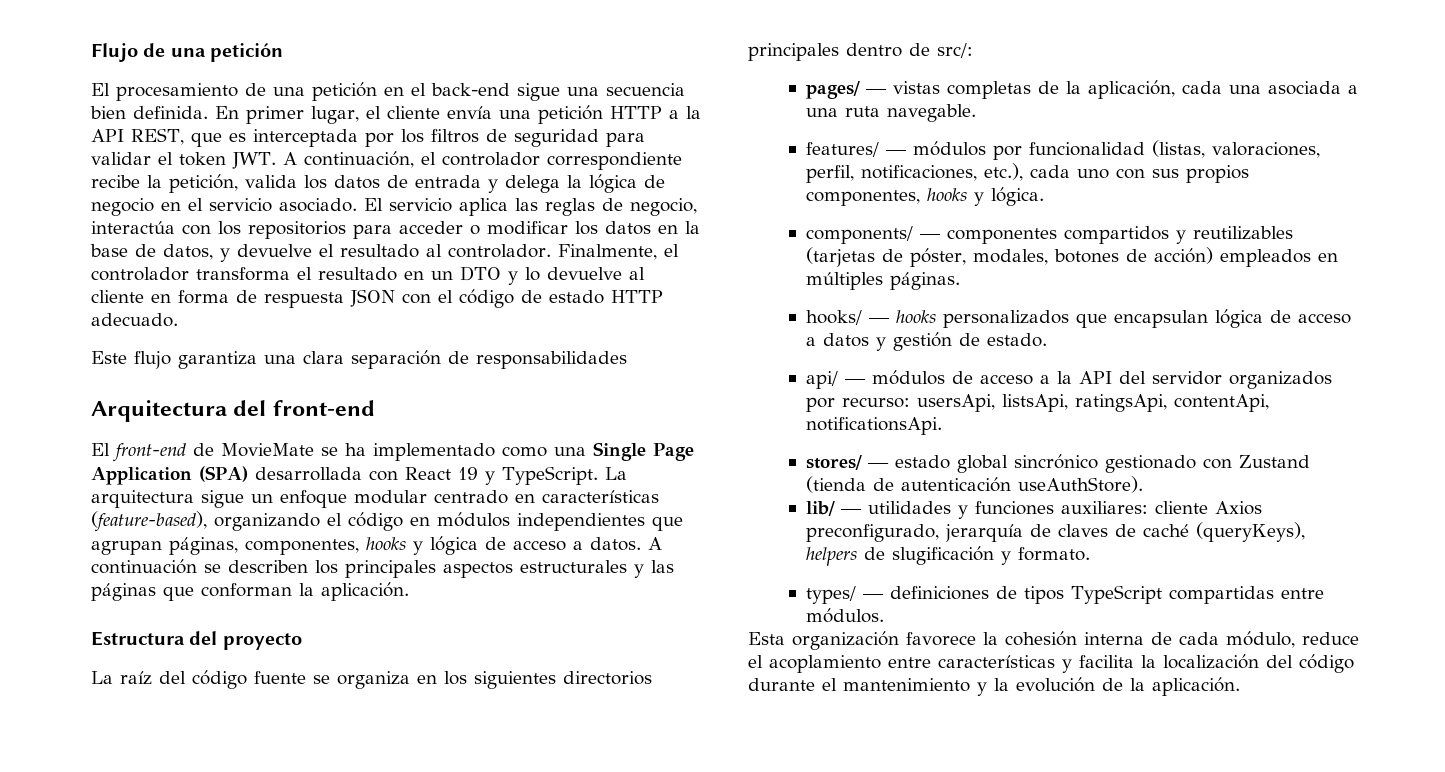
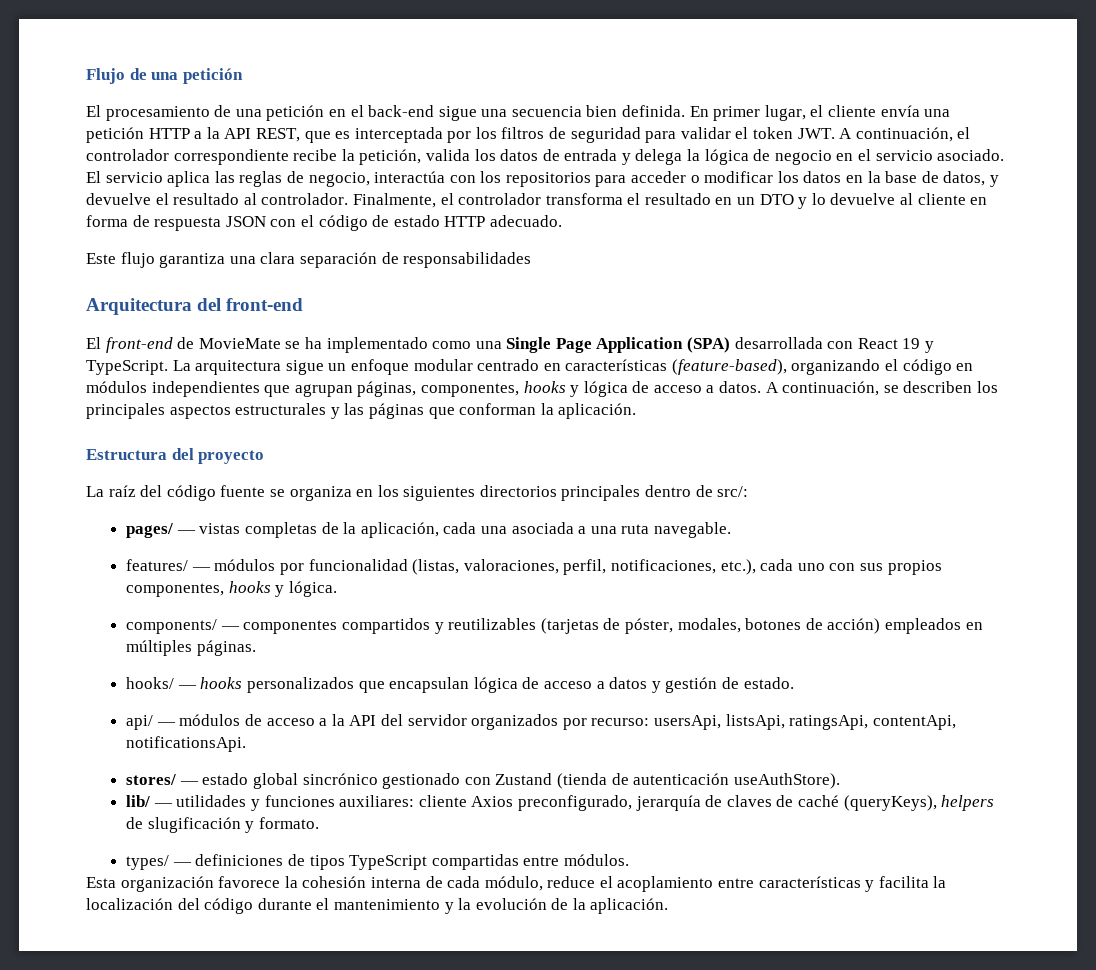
[91,559,197,574] continuación -> [782,381,880,396] continuación,

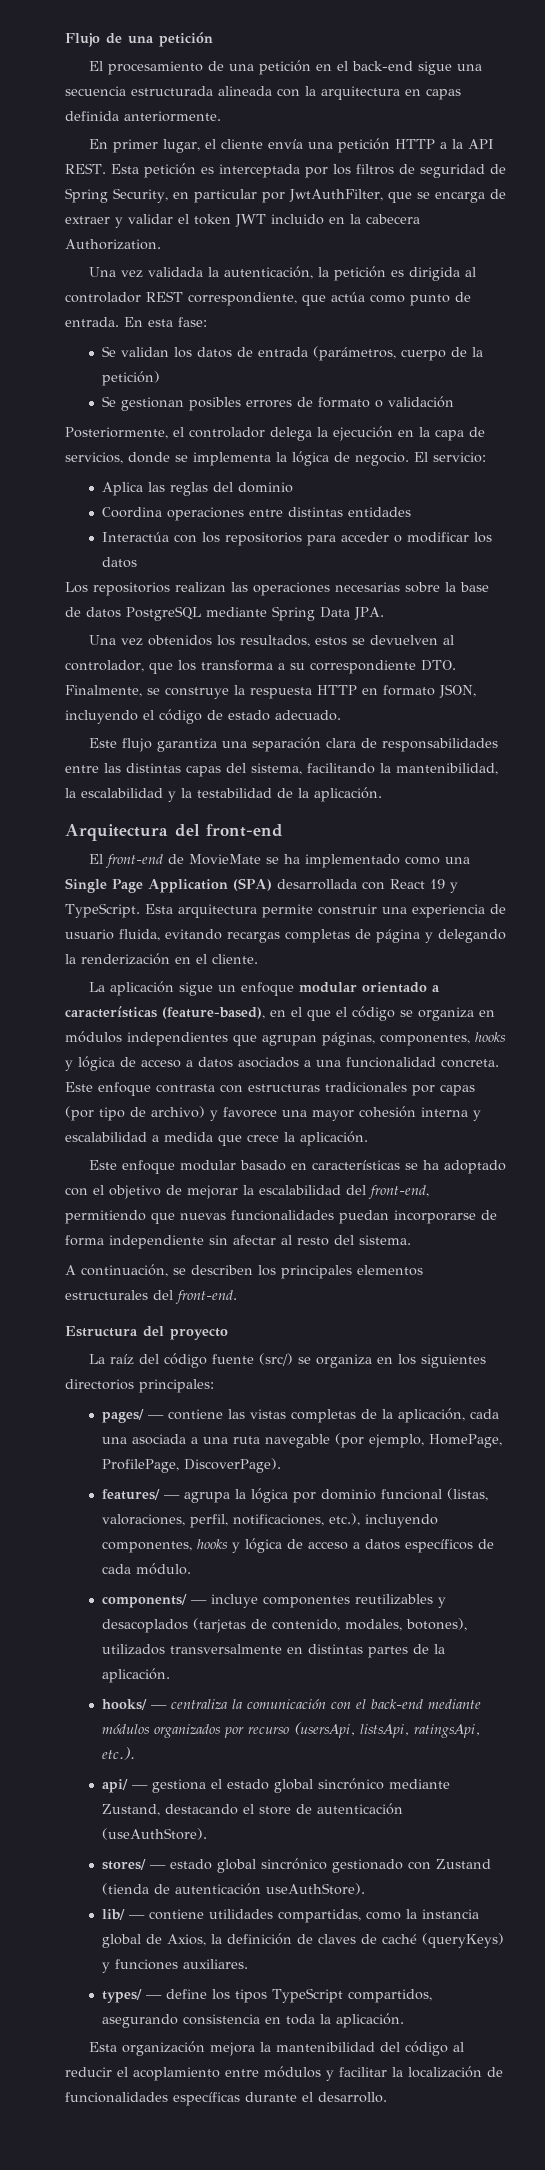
[586,105,686,117] bien definida. -> [131,86,461,100] [65,111,221,122] estructurada alineada con la arquitectura en capas definida anteriormente. //
[255,128,331,143] REST, que -> [65,163,196,178] REST. Esta petición
[645,127,971,143] [86,149,1005,165] [86,171,446,187] para validar el token JWT. A continuación, el controlador correspondiente recibe la petición, valida los datos de entrada y delega la lógica de negocio en el servicio asociado. El servicio aplica las reglas de negocio, interactúa -> [489,164,506,174] [65,188,506,203] [65,214,420,228] [65,239,161,250] [88,266,476,281] [65,291,471,306] [65,317,207,327] [102,346,484,361] [102,371,161,386] [102,396,455,411] [65,426,485,441] [65,451,486,466] [102,482,294,496] [102,507,412,521] [102,532,170,542] de Spring Security, en particular por JwtAuthFilter, que se encarga de extraer y validar el token JWT incluido en la cabecera Authorization. // Una vez validada la autenticación, la petición es dirigida al controlador REST correspondiente, que actúa como punto de entrada. En esta fase: // Se validan los datos de entrada (parámetros, cuerpo de la petición) // Se gestionan posibles errores de formato o validación // Posteriormente, el controlador delega la ejecución en la capa de servicios, donde se implementa la lógica de negocio. El servicio: // Aplica las reglas del dominio // Coordina operaciones entre distintas entidades // Interactúa
[846,171,999,187] [86,193,988,209] [86,215,297,231] en la base de datos, y devuelve el resultado al controlador. Finalmente, el controlador transforma el resultado en un DTO y lo devuelve al cliente en forma de respuesta JSON con -> [65,582,489,596] [65,606,384,621] [88,635,454,647] [65,660,456,674] [65,684,476,699] [65,710,138,724] // Los repositorios realizan las operaciones necesarias sobre la base de datos PostgreSQL mediante Spring Data JPA. // Una vez obtenidos los resultados, estos se devuelven al controlador, que los transforma a su correspondiente DTO. Finalmente, se construye la respuesta HTTP en formato JSON, incluyendo
[444,216,486,227] HTTP -> (270, 715) none
[260,252,377,268] clara separación -> [251,737,356,752] separación clara
(532, 260) none -> [65,763,498,777] [65,787,382,802] entre las distintas capas del sistema, facilitando la mantenibilidad, la escalabilidad y la testabilidad de la aplicación.
[172,359,952,375] La arquitectura sigue un enfoque modular centrado en características (feature-based), organizando el código -> [144,904,506,918] [65,929,506,943] [65,953,258,965] [88,981,440,996] [65,1006,474,1021] Esta arquitectura permite construir una experiencia de usuario fluida, evitando recargas completas de página y delegando la renderización en el cliente. // La aplicación sigue un enfoque modular orientado a características (feature-based), en el que el código se organiza
[719,381,762,393] datos. -> [198,1057,499,1068] [65,1082,475,1096] [65,1106,481,1121] [65,1131,368,1146] [88,1160,506,1174] [65,1185,429,1199] [65,1210,497,1224] [65,1235,411,1249] datos asociados a una funcionalidad concreta. Este enfoque contrasta con estructuras tradicionales por capas (por tipo de archivo) y favorece una mayor cohesión interna y escalabilidad a medida que crece la aplicación. // Este enfoque modular basado en características se ha adoptado con el objetivo de mejorar la escalabilidad del front-end, permitiendo que nuevas funcionalidades puedan incorporarse de forma independiente sin afectar al resto del sistema. //
[169,403,637,419] aspectos estructurales y las páginas que conforman la aplicación. -> [357,1265,423,1276] [65,1290,237,1304] elementos estructurales del front-end.
(266, 491) none -> [258,1353,293,1366] (src/)
[561,485,749,501] principales dentro de src/: -> [139,1379,214,1393] principales:
(196, 532) none -> [168,1409,246,1420] contiene las
[653,522,731,538] [126,559,408,575] navegable. // features/ — módulos por funcionalidad -> [265,1433,503,1448] [102,1458,282,1473] [102,1488,443,1503] navegable (por ejemplo, HomePage, ProfilePage, DiscoverPage). // features/ — agrupa la lógica por dominio funcional
[760,559,942,575] [126,581,338,597] [126,618,983,634] [126,640,256,656] [126,677,794,693] [126,714,956,730] [126,736,247,752] cada uno con sus propios componentes, hooks y lógica. // components/ — componentes compartidos y reutilizables (tarjetas de póster, modales, botones de acción) empleados en múltiples páginas. // hooks/ — hooks personalizados que encapsulan lógica de acceso a datos y gestión de estado. // api/ — módulos de acceso a la API del servidor organizados por recurso: usersApi, listsApi, ratingsApi, contentApi, notificationsApi. -> [365,1514,439,1528] [102,1538,495,1553] [102,1563,192,1575] [102,1594,447,1608] [102,1618,468,1633] [102,1644,446,1658] [102,1668,171,1683] [102,1699,482,1710] [102,1722,481,1738] [102,1747,136,1760] [102,1778,451,1793] [102,1803,404,1816] [102,1828,208,1840] incluyendo componentes, hooks y lógica de acceso a datos específicos de cada módulo. // components/ — incluye componentes reutilizables y desacoplados (tarjetas de contenido, modales, botones), utilizados transversalmente en distintas partes de la aplicación. // hooks/ — centraliza la comunicación con el back-end mediante módulos organizados por recurso (usersApi, listsApi, ratingsApi, etc.). // api/ — gestiona el estado global sincrónico mediante Zustand, destacando el store de autenticación (useAuthStore).
[176,795,995,811] [126,817,320,833] [126,854,630,870] [86,876,947,892] [86,898,669,914] utilidades y funciones auxiliares: cliente Axios preconfigurado, jerarquía de claves de caché (queryKeys), helpers de slugificación y formato. // types/ — definiciones de tipos TypeScript compartidas entre módulos. // Esta organización favorece la cohesión interna de cada módulo, reduce el acoplamiento entre características y facilita la localización del código durante el mantenimiento y la evolución de la aplicación. -> [149,1909,480,1923] [102,1933,505,1948] [102,1959,249,1973] [102,1988,433,2003] [102,2013,405,2028] [88,2041,464,2056] [65,2066,503,2081] [65,2092,387,2106] contiene utilidades compartidas, como la instancia global de Axios, la definición de claves de caché (queryKeys) y funciones auxiliares. // types/ — define los tipos TypeScript compartidos, asegurando consistencia en toda la aplicación. // Esta organización mejora la mantenibilidad del código al reducir el acoplamiento entre módulos y facilitar la localización de funcionalidades específicas durante el desarrollo.

